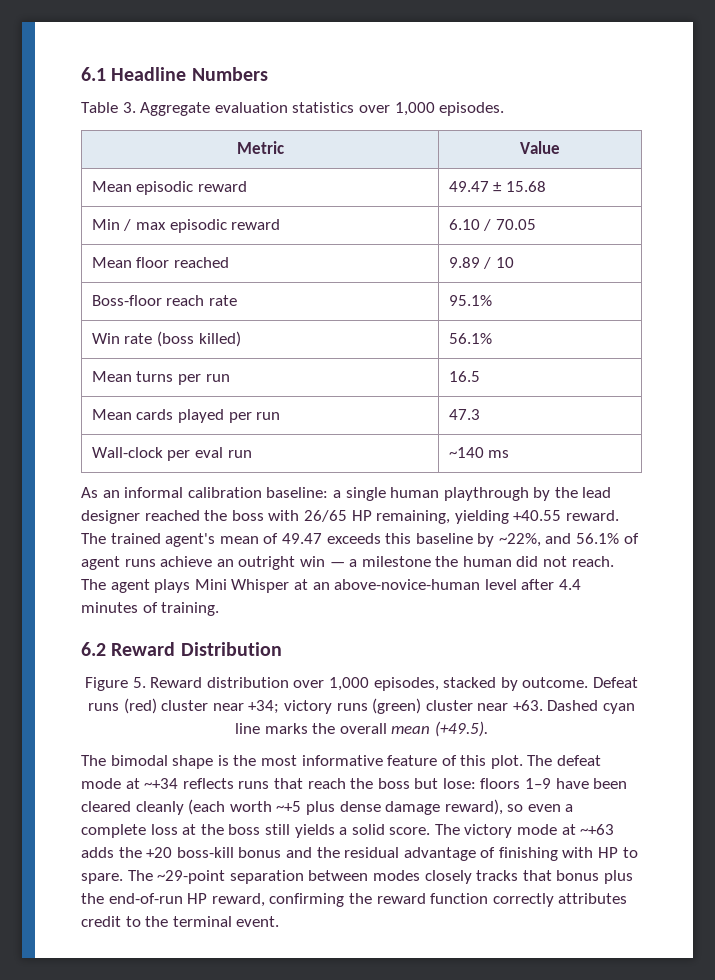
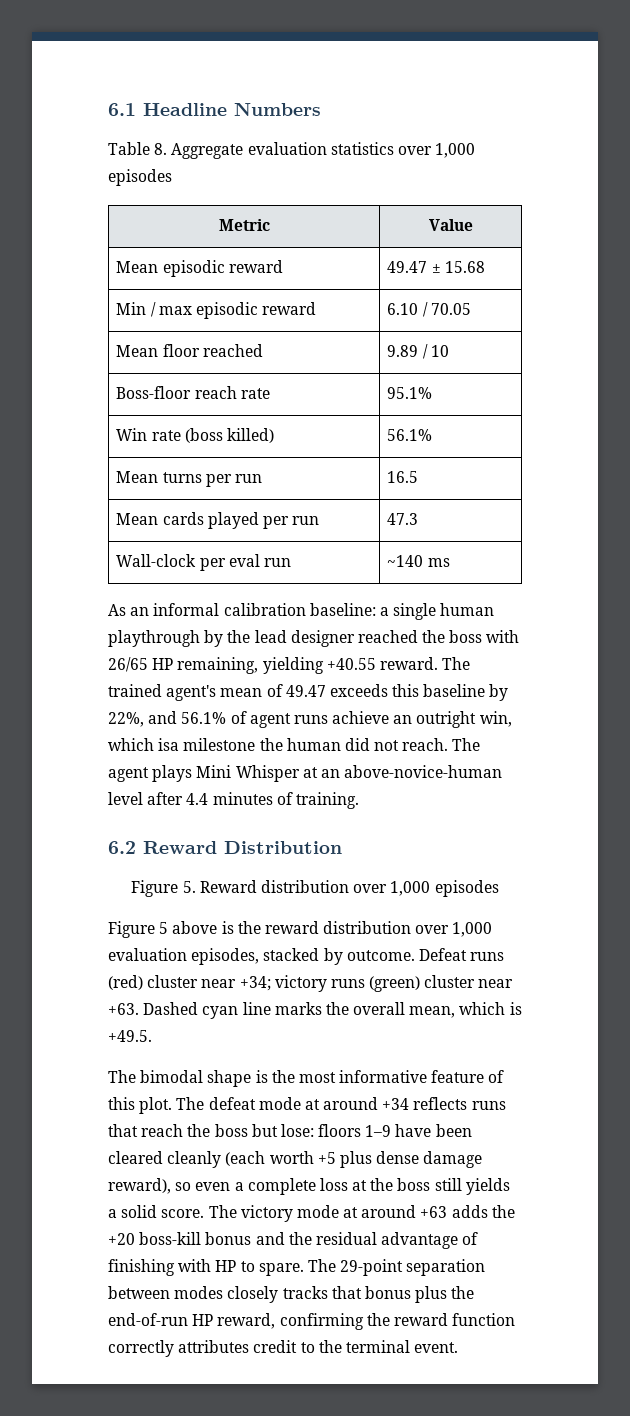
[122,102,136,113] 3. -> [154,143,168,155] 8.
[439,102,505,116] episodes. -> [108,169,172,186] episodes
[498,533,541,547] ~22%, -> [108,712,144,727] 22%,
[299,556,358,567] win — a -> [479,711,512,727] [108,738,180,751] win, which isa
(369, 684) none -> [434,880,499,897] [108,921,493,938] [108,948,187,961] episodes // Figure 5 above is the reward distribution over 1,000 evaluation
[391,721,488,737] mean (+49.5). -> [409,1002,522,1018] [108,1030,152,1042] mean, which is +49.5.
[144,778,179,789] ~+34 -> [323,1097,410,1110] around +34
[276,801,302,812] ~+5 -> [317,1152,336,1164] +5
[580,824,615,835] ~+63 -> [361,1205,448,1218] around +63
[157,870,226,884] ~29-point -> [340,1259,404,1276] 29-point

